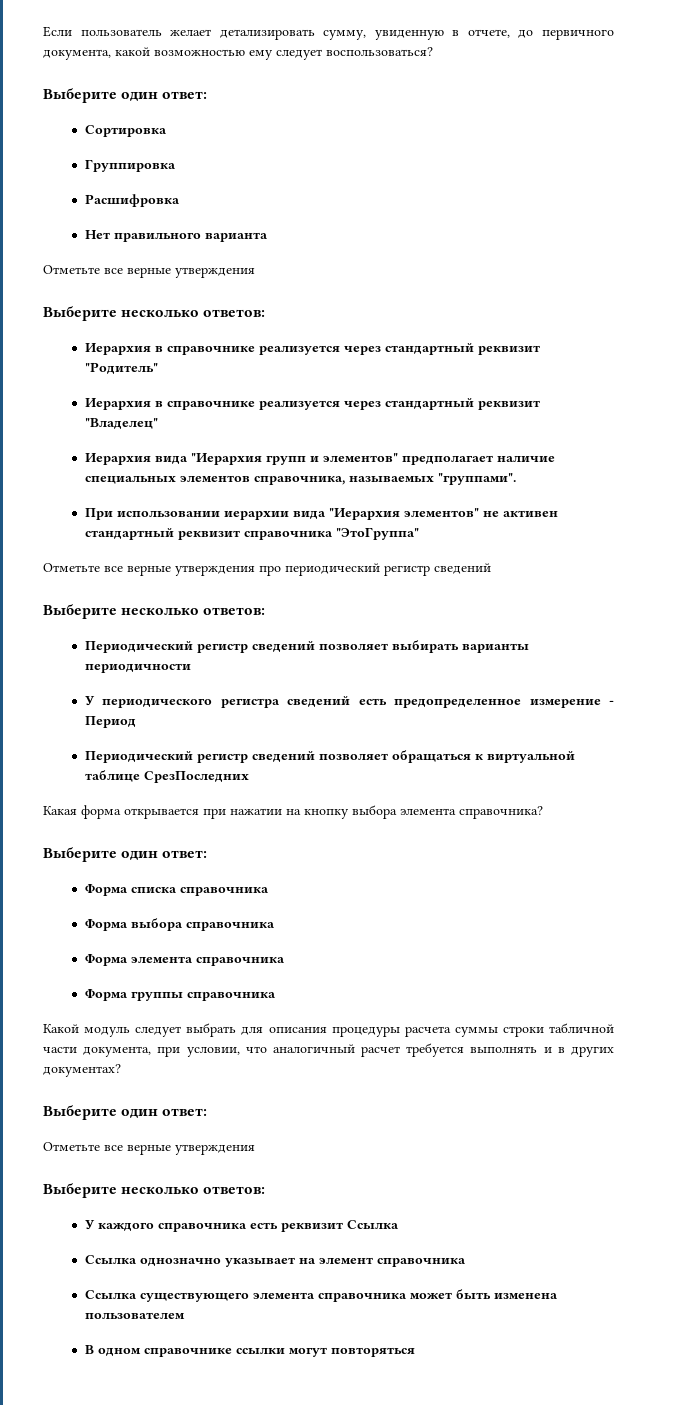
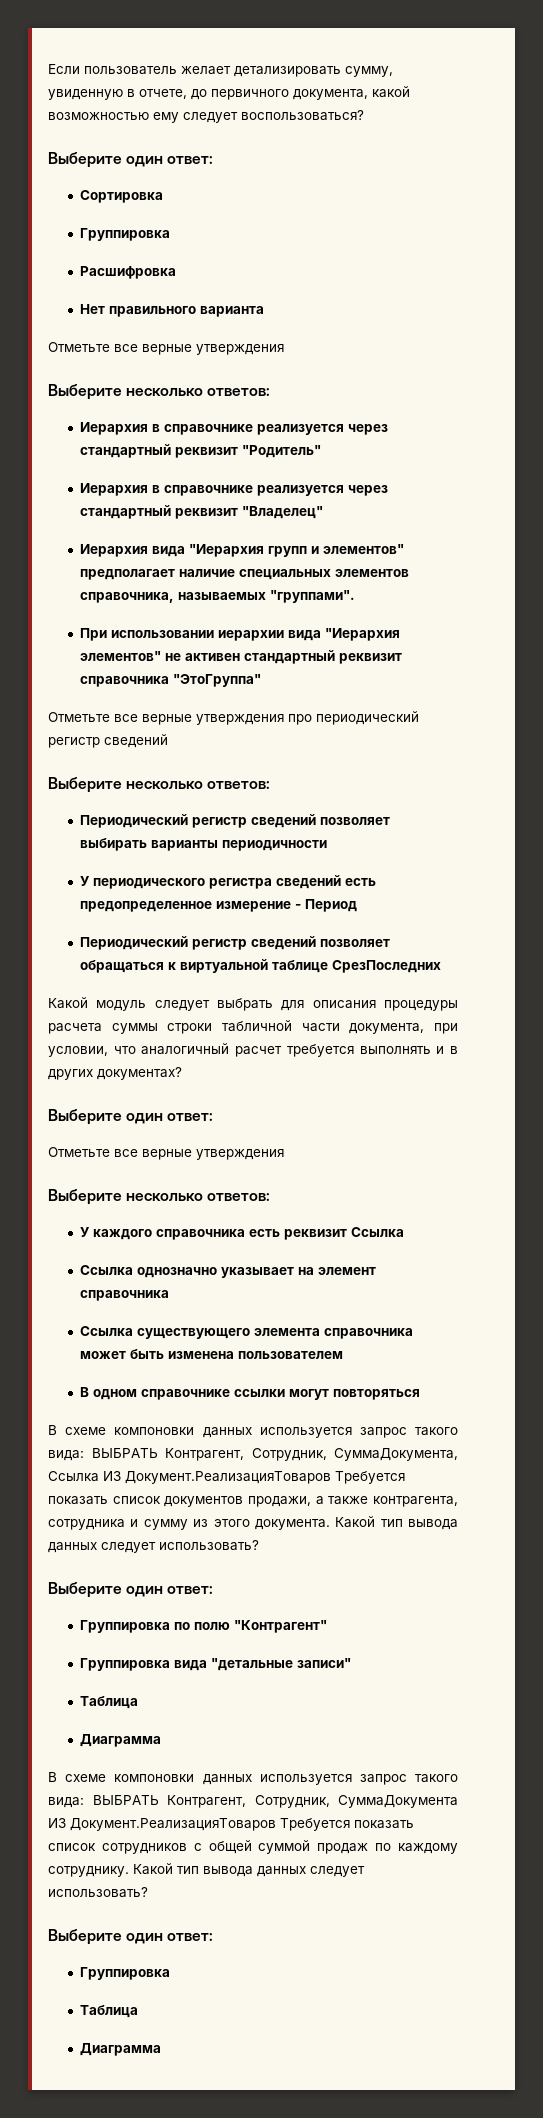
[43,805,543,819] [43,847,208,862] [84,884,269,896] [84,918,275,931] [84,954,285,966] [84,989,276,1001] // Какая форма открывается при нажатии на кнопку выбора элемента справочника? // Выберите один ответ: // Форма списка справочника // Форма выбора справочника // Форма элемента справочника // Форма группы справочника -> (441, 966) none
(415, 1352) none -> [48,1425,458,1438] [48,1448,458,1461] [48,1471,405,1484] [48,1496,459,1507] [48,1516,458,1530] [48,1540,259,1553] [48,1582,214,1598] [79,1620,327,1633] [79,1658,351,1671] [79,1696,138,1709] [79,1734,161,1747] [48,1772,458,1785] [48,1795,458,1808] [48,1818,414,1831] [48,1840,458,1854] [48,1863,365,1877] [48,1887,148,1898] [48,1929,214,1945] [79,1967,170,1980] [79,2005,138,2018] [79,2043,161,2056] // В схеме компоновки данных используется запрос такого вида: ВЫБРАТЬ Контрагент, Сотрудник, СуммаДокумента, Ссылка ИЗ Документ.РеализацияТоваров Требуется показать список документов продажи, а также контрагента, сотрудника и сумму из этого документа. Какой тип вывода данных следует использовать? // Выберите один ответ: // Группировка по полю "Контрагент" // Группировка вида "детальные записи" // Таблица // Диаграмма // В схеме компоновки данных используется запрос такого вида: ВЫБРАТЬ Контрагент, Сотрудник, СуммаДокумента ИЗ Документ.РеализацияТоваров Требуется показать список сотрудников с общей суммой продаж по каждому сотруднику. Какой тип вывода данных следует использовать? // Выберите один ответ: // Группировка // Таблица // Диаграмма

